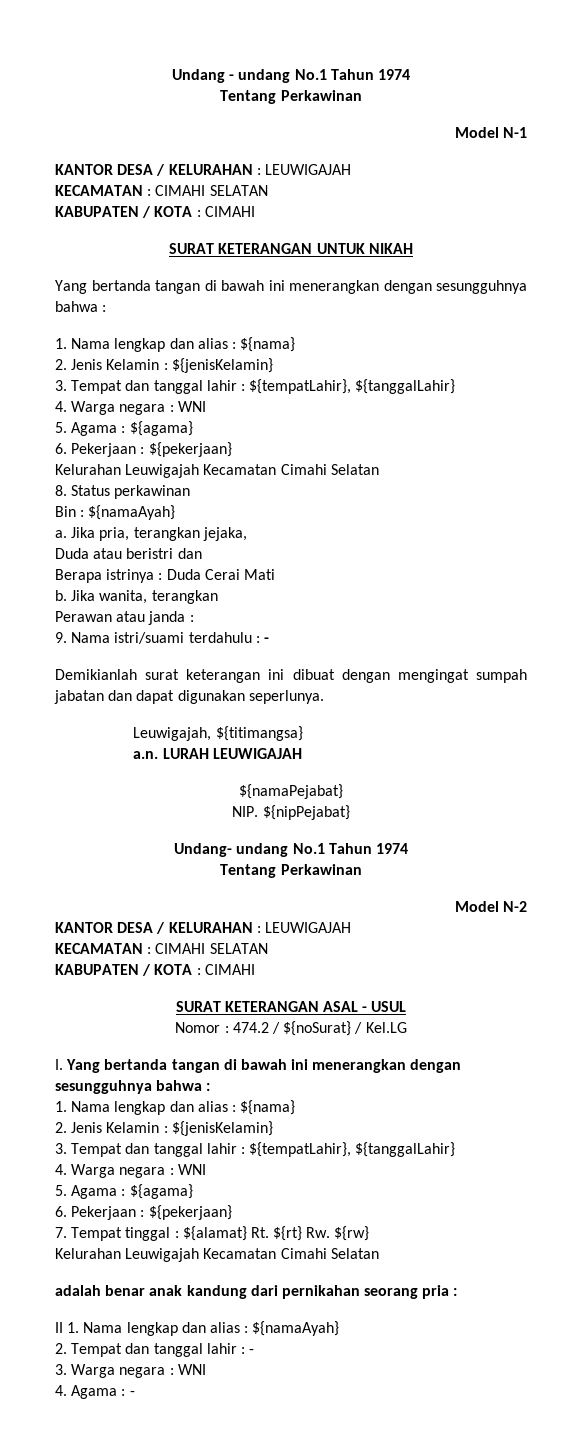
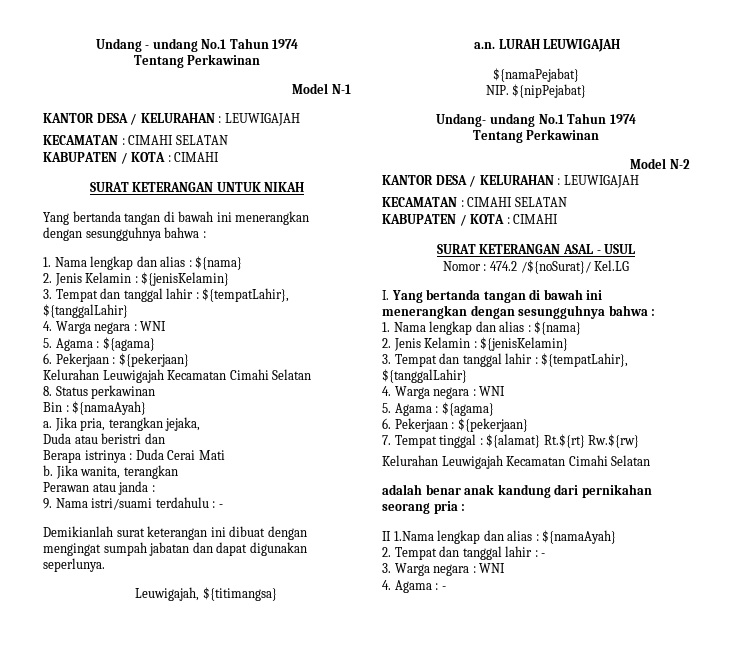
[272,1021,363,1036] / ${noSurat} / -> [520,260,591,274] /${noSurat}/
[250,1226,370,1241] Rt. ${rt} Rw. ${rw} -> [543,434,640,448] Rt.${rt} Rw.${rw}
[67,1322,123,1333] 1. Nama -> [393,531,434,541] 1.Nama

